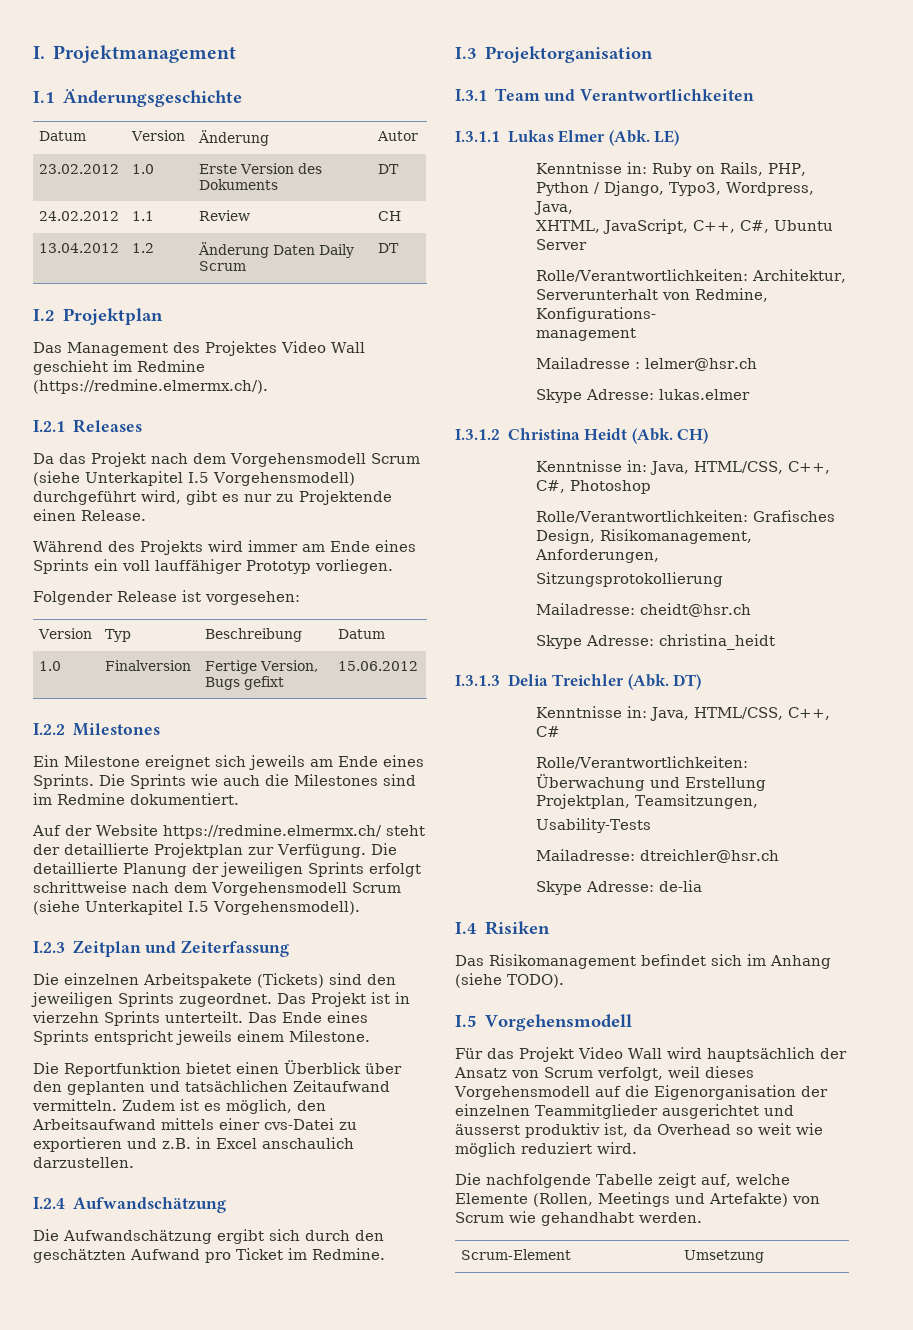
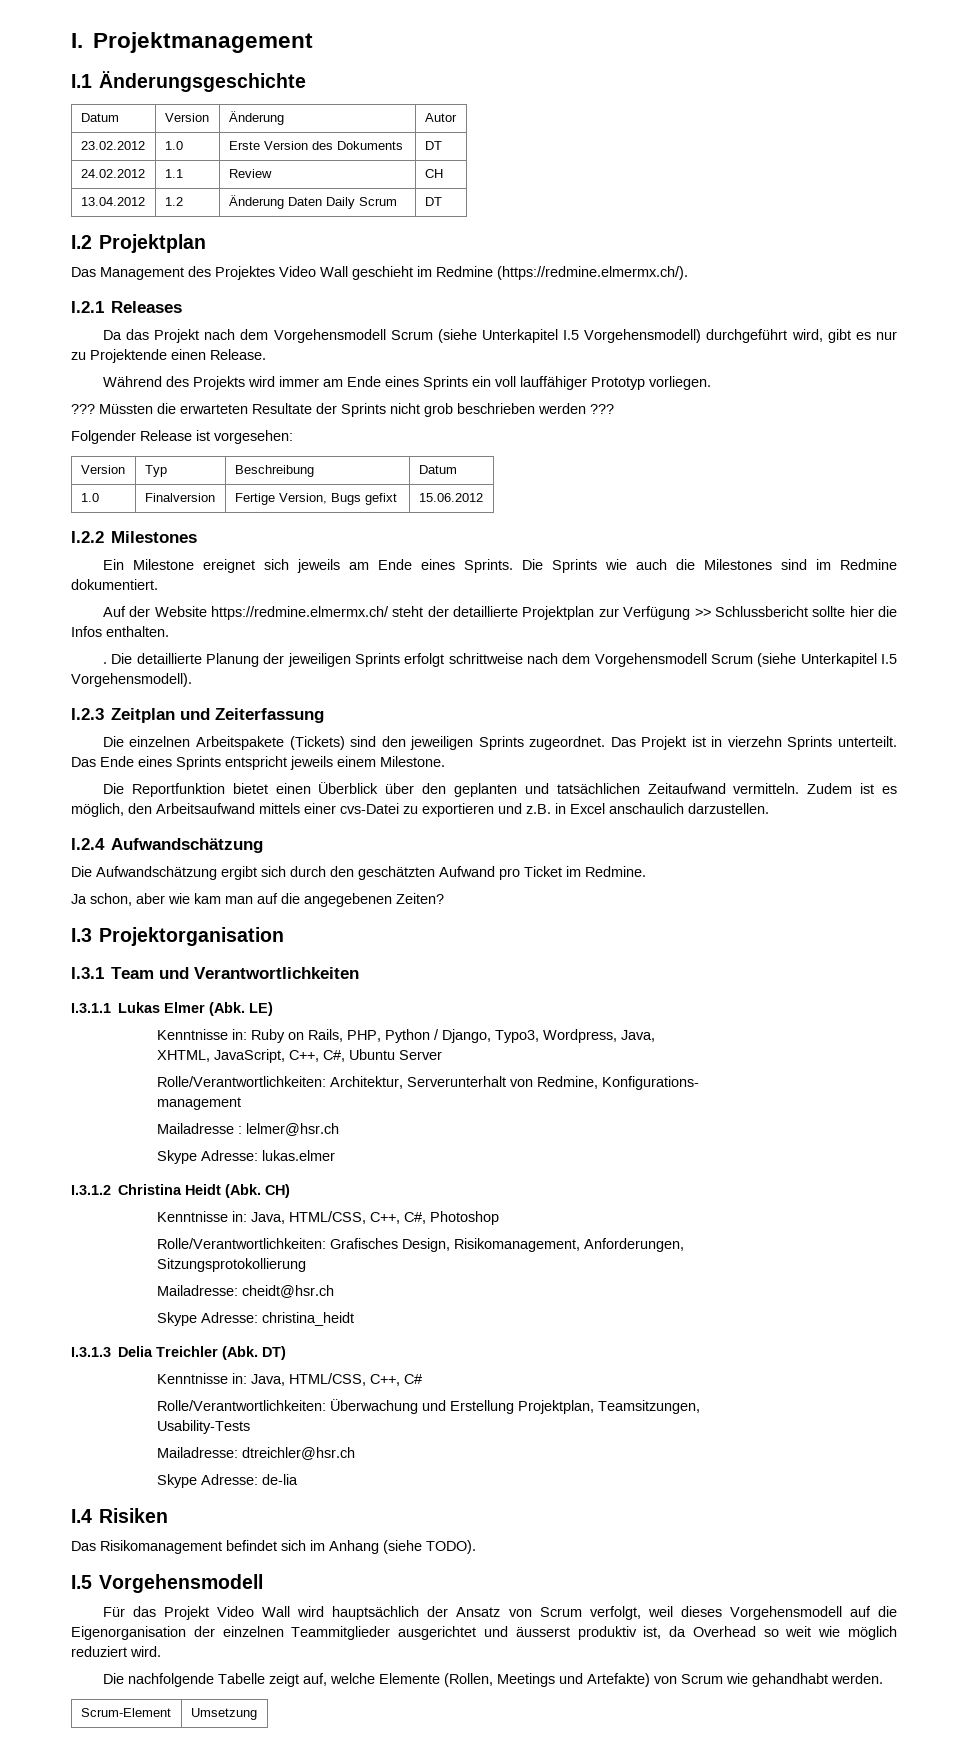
(393, 566) none -> [71,403,614,417] // ??? Müssten die erwarteten Resultate der Sprints nicht grob beschrieben werden ???
[277,844,366,858] Verfügung. -> [623,606,898,620] [71,626,169,637] [102,662,107,664] Verfügung >> Schlussbericht sollte hier die Infos enthalten. // .
(385, 1254) none -> [71,893,444,907] // Ja schon, aber wie kam man auf die angegebenen Zeiten?

